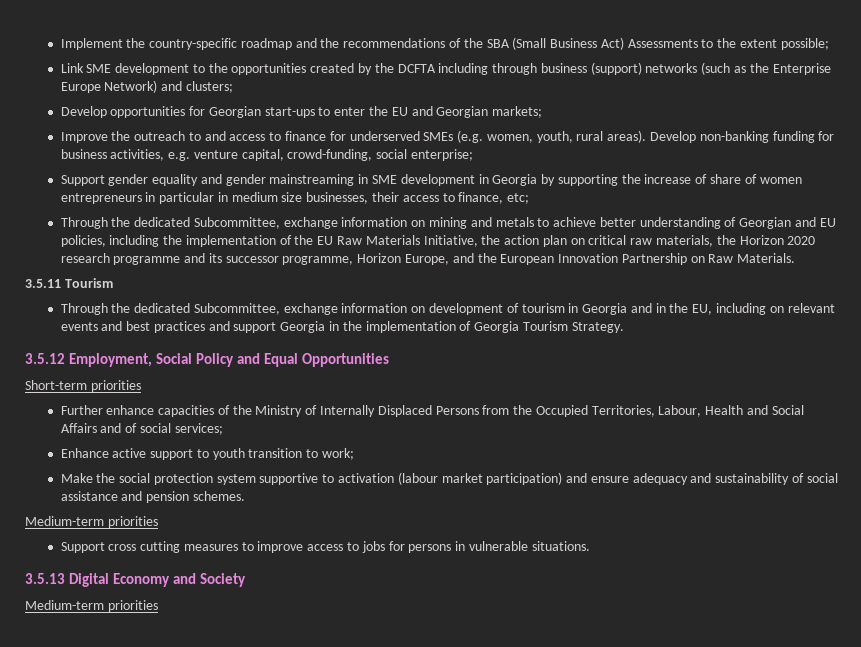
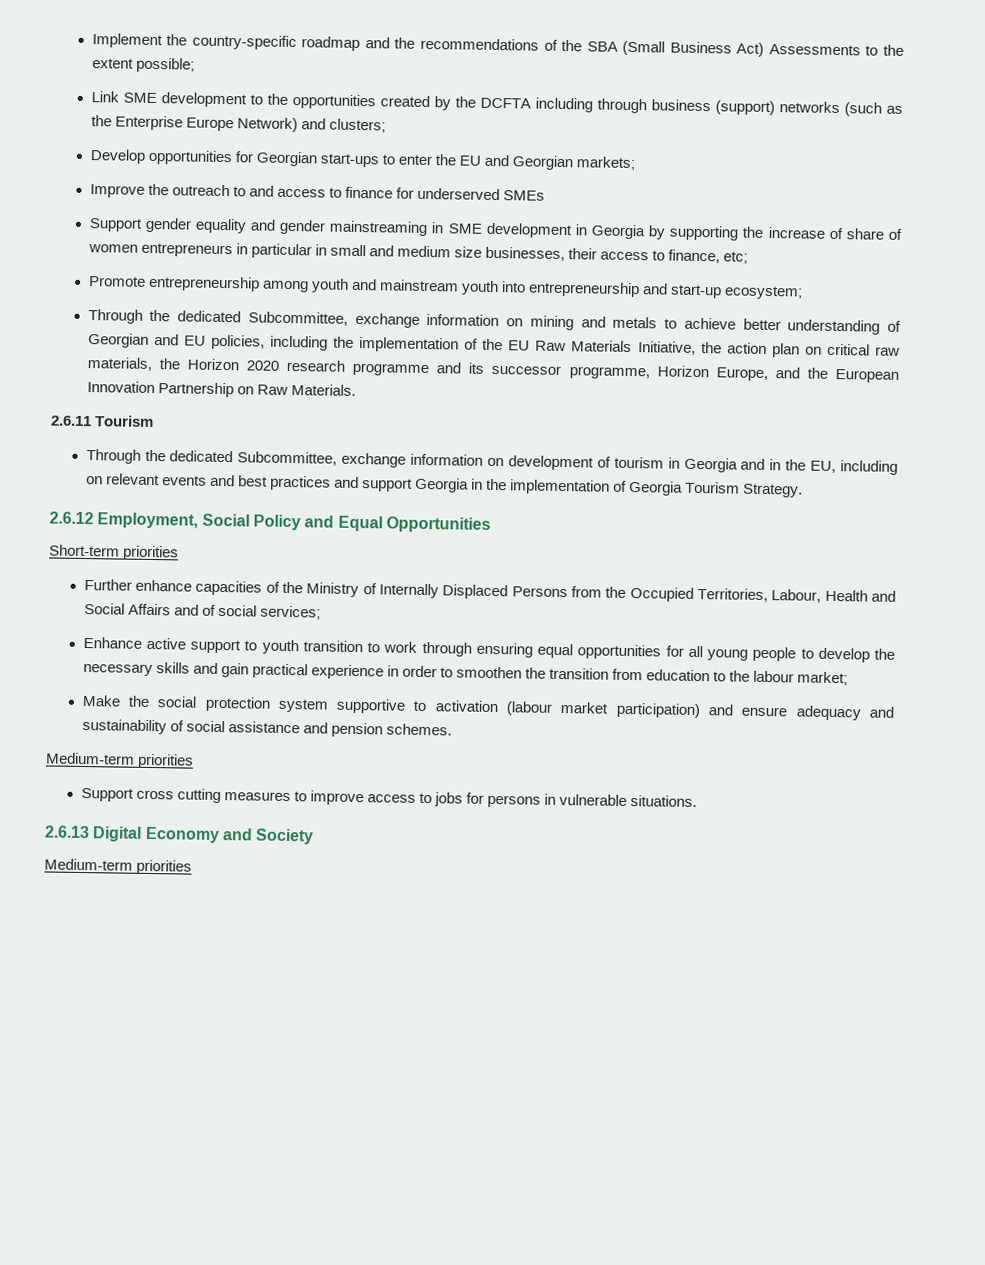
[457,130,835,143] [60,149,474,161] (e.g. women, youth, rural areas). Develop non-banking funding for business activities, e.g. venture capital, crowd-funding, social enterprise; -> (546, 195) none
(228, 197) none -> [329,244,394,257] small and
(530, 198) none -> [88,275,804,300] // Promote entrepreneurship among youth and mainstream youth into entrepreneurship and start-up ecosystem;
[25,279,61,288] 3.5.11 -> [50,415,92,427] 2.6.11
[25,353,65,364] 3.5.12 -> [49,511,94,525] 2.6.12
[322,448,355,460] work; -> [383,641,895,663] [82,662,849,686] work through ensuring equal opportunities for all young people to develop the necessary skills and gain practical experience in order to smoothen the transition from education to the labour market;
[25,573,65,584] 3.5.13 -> [44,825,90,839] 2.6.13

